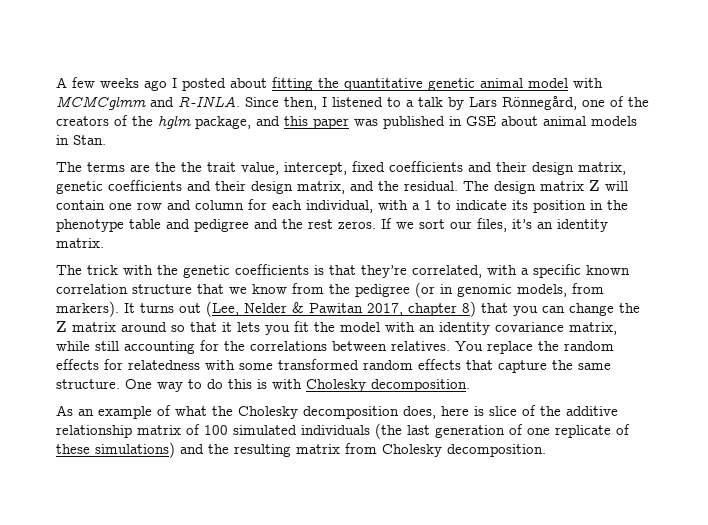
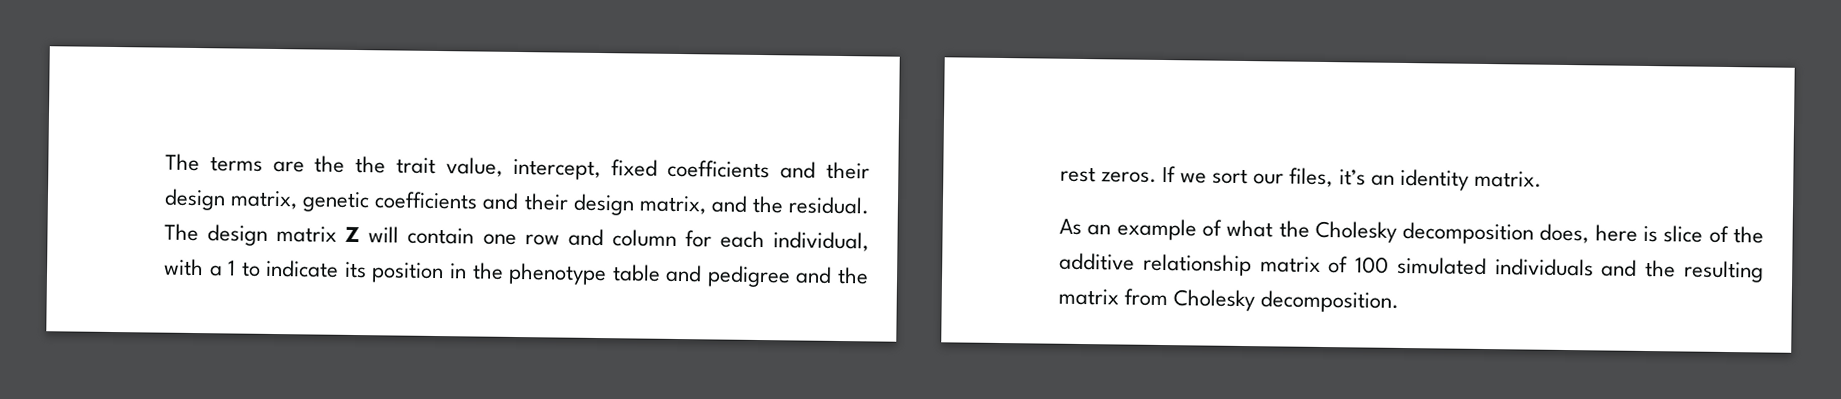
[56,77,603,91] [56,96,649,110] [56,115,637,129] [56,135,106,145] A few weeks ago I posted about fitting the quantitative genetic animal model with MCMCglmm and R-INLA. Since then, I listened to a talk by Lars Rönnegård, one of the creators of the hglm package, and this paper was published in GSE about animal models in Stan. // -> (165, 162) none
[56,264,630,278] [56,282,604,298] [56,301,640,317] [56,321,617,335] [56,340,614,354] [56,359,611,373] [56,379,470,392] // The trick with the genetic coefficients is that they’re correlated, with a specific known correlation structure that we know from the pedigree (or in genomic models, from markers). It turns out (Lee, Nelder & Pawitan 2017, chapter 8) that you can change the Z matrix around so that it lets you fit the model with an identity covariance matrix, while still accounting for the correlations between relatives. You replace the random effects for relatedness with some transformed random effects that capture the same structure. One way to do this is with Cholesky decomposition. -> (1542, 179) none
[375,423,630,439] [56,442,175,458] (the last generation of one replicate of these simulations) -> (1594, 267) none

